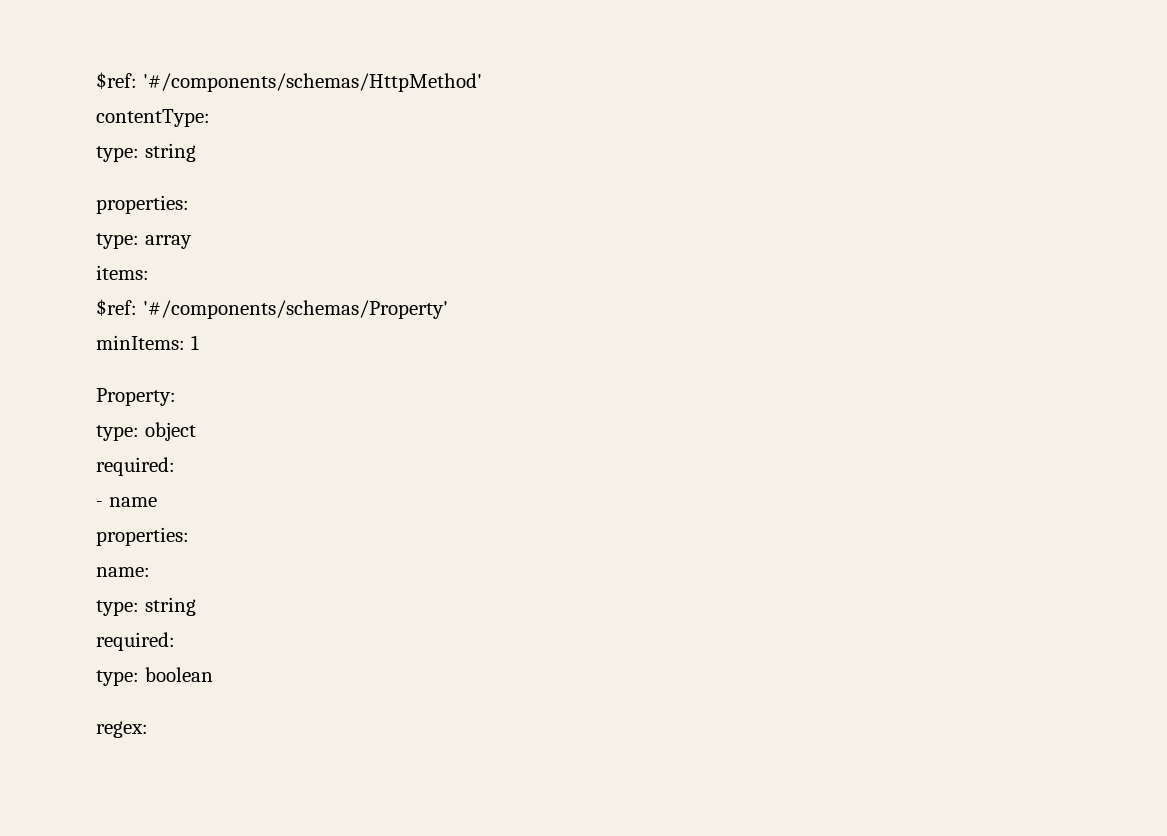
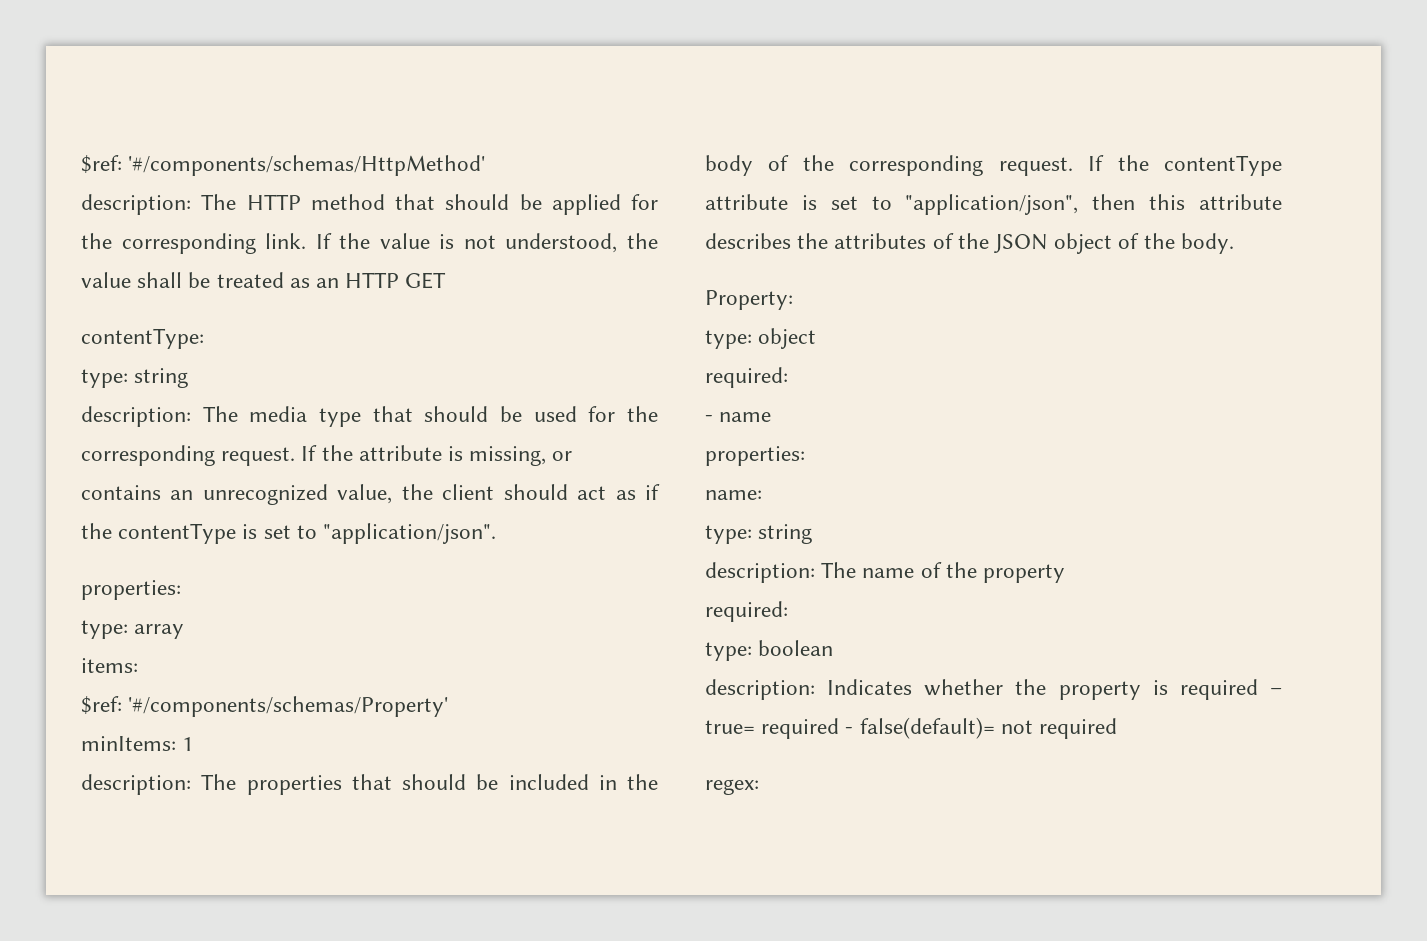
[96,109,210,127] [96,143,196,162] contentType: // type: string -> [81,194,658,215] [81,233,658,254] [81,272,447,289] [81,328,204,349] [81,368,189,388] [81,406,659,427] [81,445,573,466] [81,484,660,505] [81,523,497,544] description: The HTTP method that should be applied for the corresponding link. If the value is not understood, the value shall be treated as an HTTP GET // contentType: // type: string // description: The media type that should be used for the corresponding request. If the attribute is missing, or contains an unrecognized value, the client should act as if the contentType is set to "application/json".
(199, 342) none -> [81,774,658,795] [705,155,1282,176] [705,194,1282,215] [705,233,1234,254] // description: The properties that should be included in the body of the corresponding request. If the contentType attribute is set to "application/json", then this attribute describes the attributes of the JSON object of the body.
[96,632,175,651] [96,667,213,686] required: // type: boolean -> [705,562,1066,583] [705,601,788,622] [705,640,834,661] [705,679,1282,700] [705,717,1118,739] description: The name of the property // required: // type: boolean // description: Indicates whether the property is required – true= required - false(default)= not required

